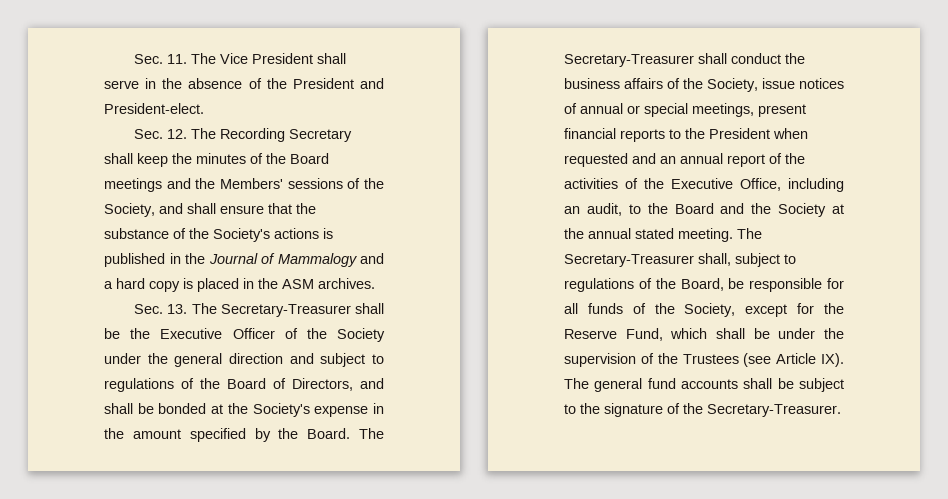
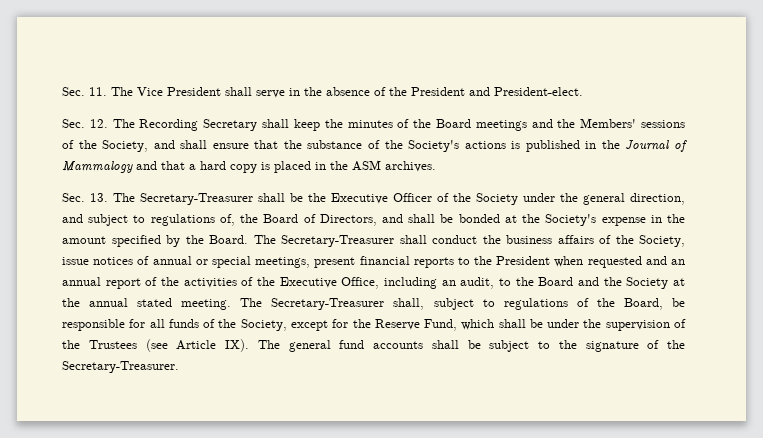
(384, 258) none -> [161,161,185,170] that
[229,353,283,364] direction -> [630,193,685,205] direction,
[181,378,194,389] of -> [219,214,235,226] of,

